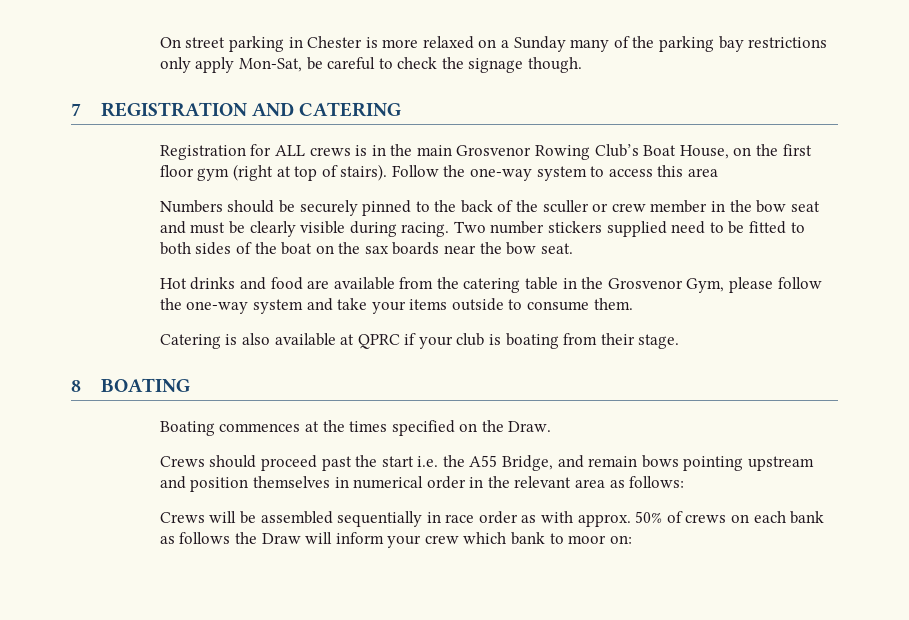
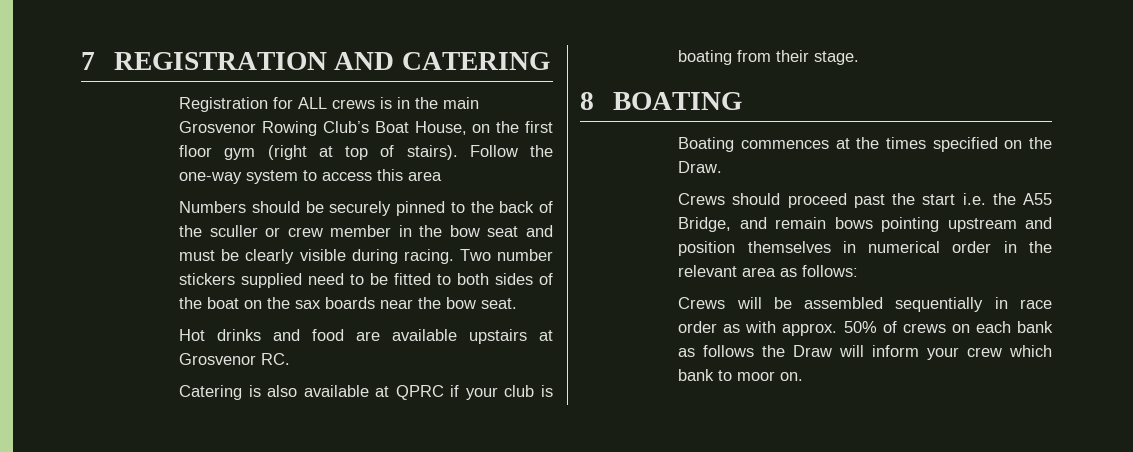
[159,36,828,52] [159,57,583,73] On street parking in Chester is more relaxed on a Sunday many of the parking bay restrictions only apply Mon-Sat, be careful to check the signage though. // -> (81, 61) none
[399,277,822,293] [159,298,633,314] from the catering table in the Grosvenor Gym, please follow the one-way system and take your items outside to consume them. -> [469,329,553,344] [179,353,291,365] upstairs at Grosvenor RC.
[609,535,632,544] on: -> [780,372,804,381] on.

